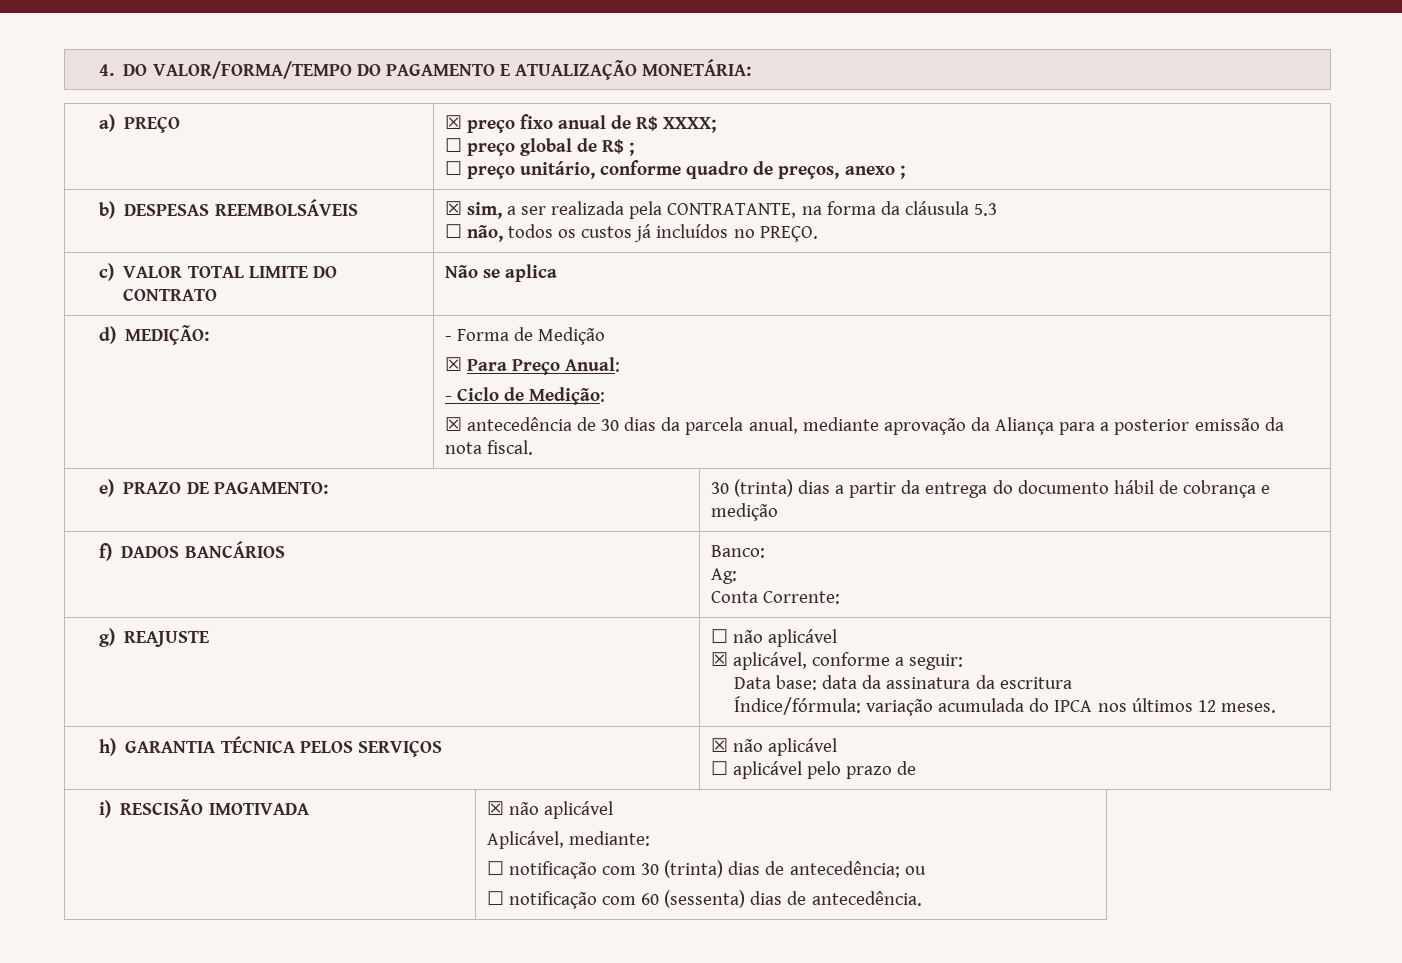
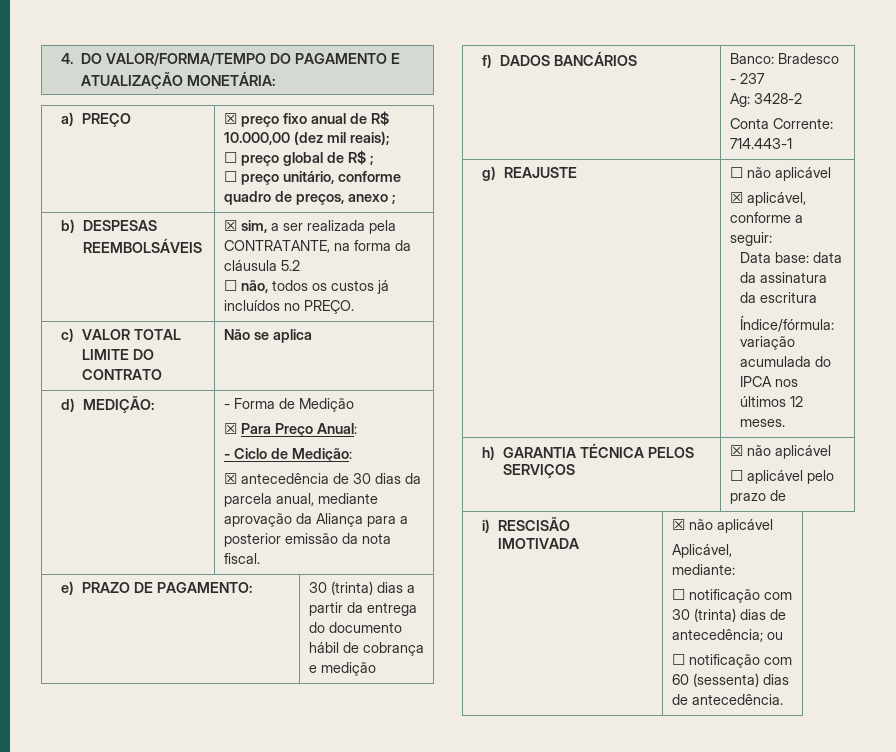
[663,117,717,133] XXXX; -> [223,131,389,145] 10.000,00 (dez mil reais);
[974,203,998,216] 5.3 -> [280,260,300,271] 5.2
(765, 551) none -> [777,53,839,64] [729,73,765,84] Bradesco - 237
(737, 576) none -> [753,93,802,104] 3428-2
(840, 597) none -> [729,138,792,149] 714.443-1

